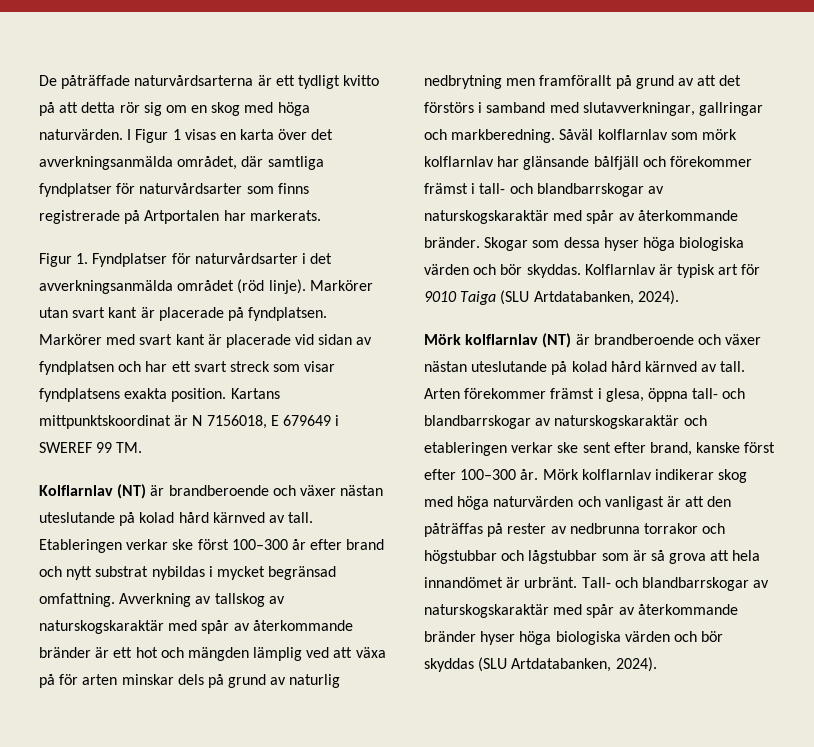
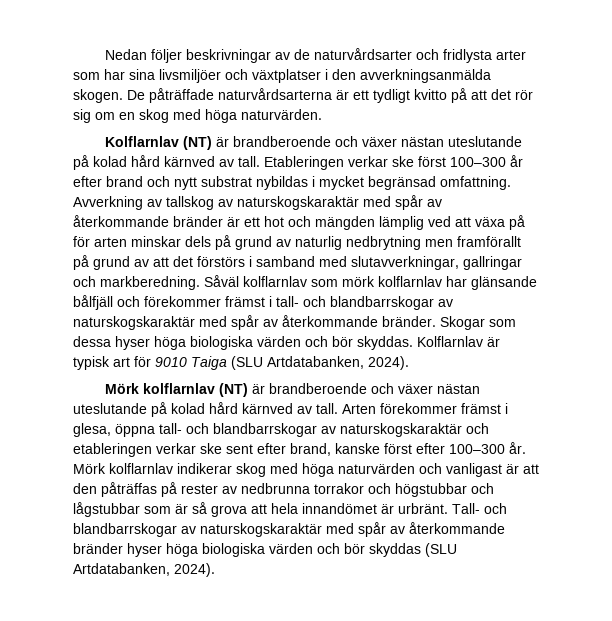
(39, 80) none -> [105,48,527,63] [73,69,491,83] [73,89,123,103] Nedan följer beskrivningar av de naturvårdsarter och fridlysta arter som har sina livsmiljöer och växtplatser i den avverkningsanmälda skogen.
[81,102,116,113] detta -> [491,89,511,100] det
[127,129,334,143] [39,156,324,170] [39,183,309,197] [39,210,321,224] [39,253,333,267] [39,279,373,294] [39,307,328,321] [39,334,373,348] [39,361,336,375] [39,388,280,402] [39,415,340,429] [39,442,143,453] I Figur 1 visas en karta över det avverkningsanmälda området, där samtliga fyndplatser för naturvårdsarter som finns registrerade på Artportalen har markerats. // Figur 1. Fyndplatser för naturvårdsarter i det avverkningsanmälda området (röd linje). Markörer utan svart kant är placerade på fyndplatsen. Markörer med svart kant är placerade vid sidan av fyndplatsen och har ett svart streck som visar fyndplatsens exakta position. Kartans mittpunktskoordinat är N 7156018, E 679649 i SWEREF 99 TM. -> (322, 114) none

